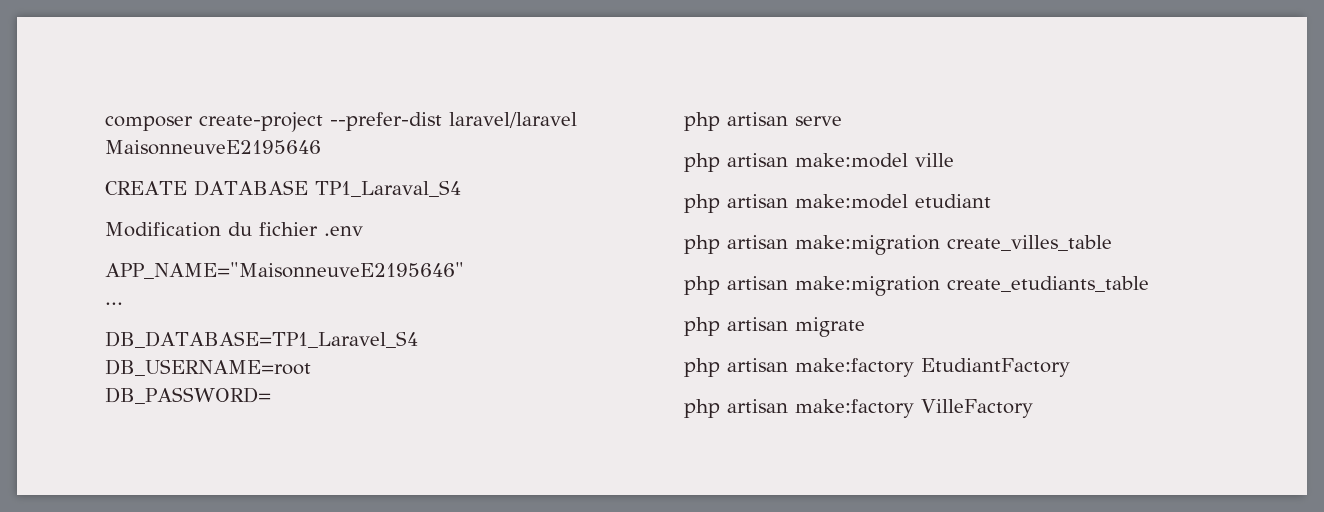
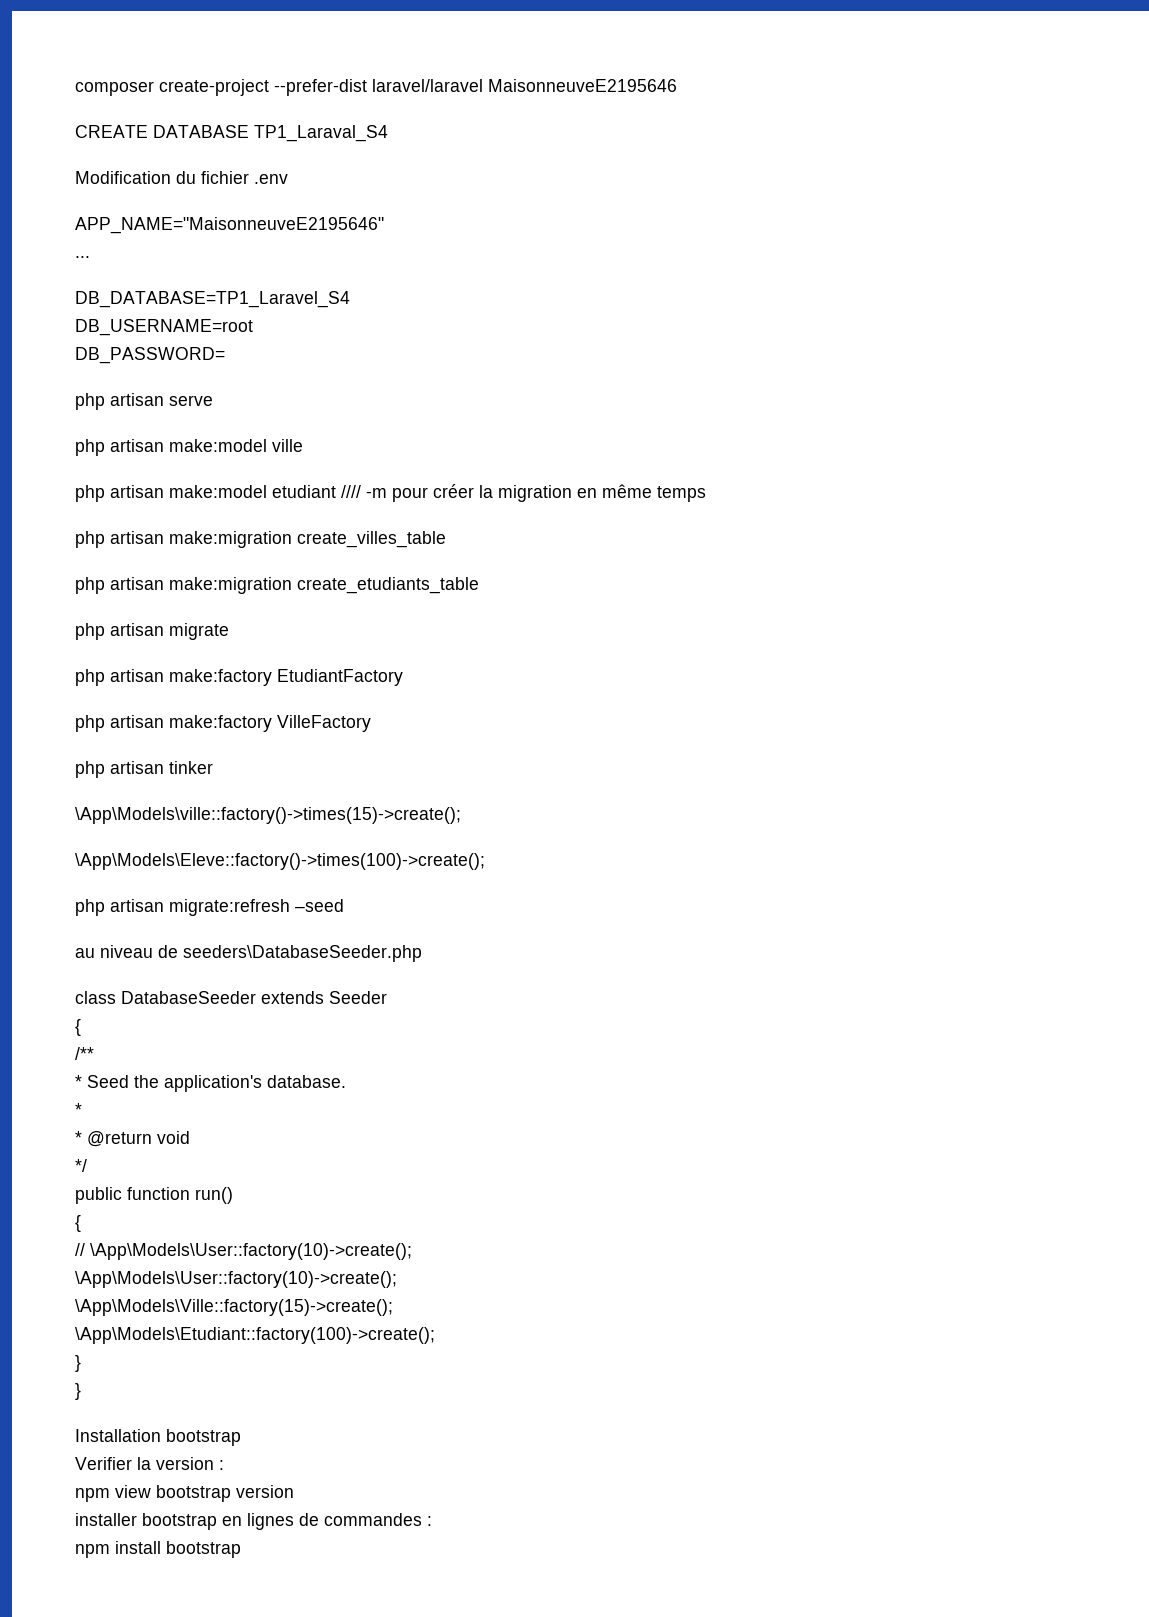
(991, 201) none -> [341,484,706,502] //// -m pour créer la migration en même temps
(1033, 408) none -> [75,761,213,778] [75,807,461,824] [75,853,485,870] [75,899,344,916] [75,945,422,962] [75,991,387,1004] [75,1019,81,1036] [75,1047,94,1060] [75,1075,346,1092] [75,1103,82,1116] [75,1131,190,1147] [75,1159,87,1172] [75,1187,233,1204] [75,1215,81,1232] [75,1243,412,1260] [75,1271,397,1288] [75,1299,393,1316] [75,1327,435,1344] [75,1355,81,1372] [75,1383,81,1400] [75,1429,241,1446] [75,1457,224,1470] [75,1485,294,1502] [75,1513,432,1530] [75,1541,241,1558] // php artisan tinker // \App\Models\ville::factory()->times(15)->create(); // \App\Models\Eleve::factory()->times(100)->create(); // php artisan migrate:refresh –seed // au niveau de seeders\DatabaseSeeder.php // class DatabaseSeeder extends Seeder // { // /** // * Seed the application's database. // * // * @return void // */ // public function run() // { // // \App\Models\User::factory(10)->create(); // \App\Models\User::factory(10)->create(); // \App\Models\Ville::factory(15)->create(); // \App\Models\Etudiant::factory(100)->create(); // } // } // Installation bootstrap // Verifier la version : // npm view bootstrap version // installer bootstrap en lignes de commandes : // npm install bootstrap

